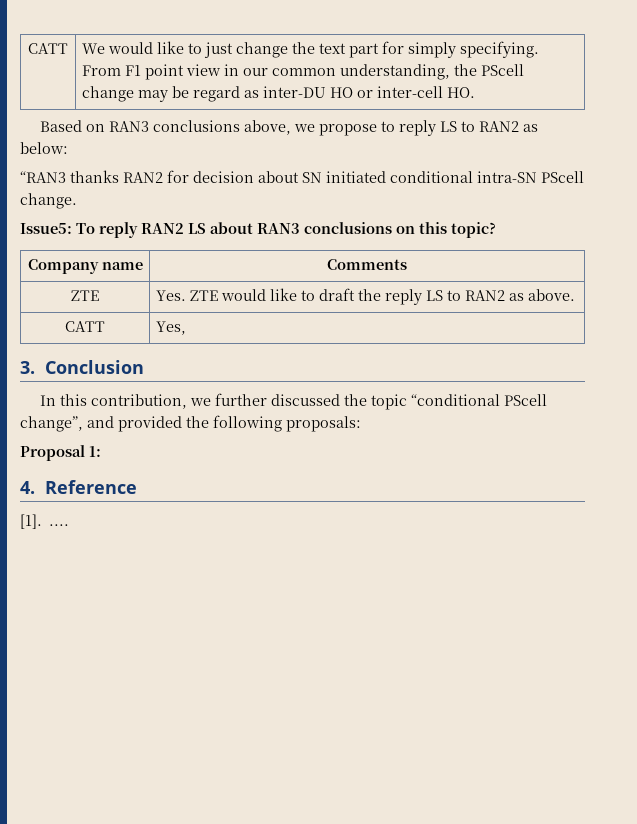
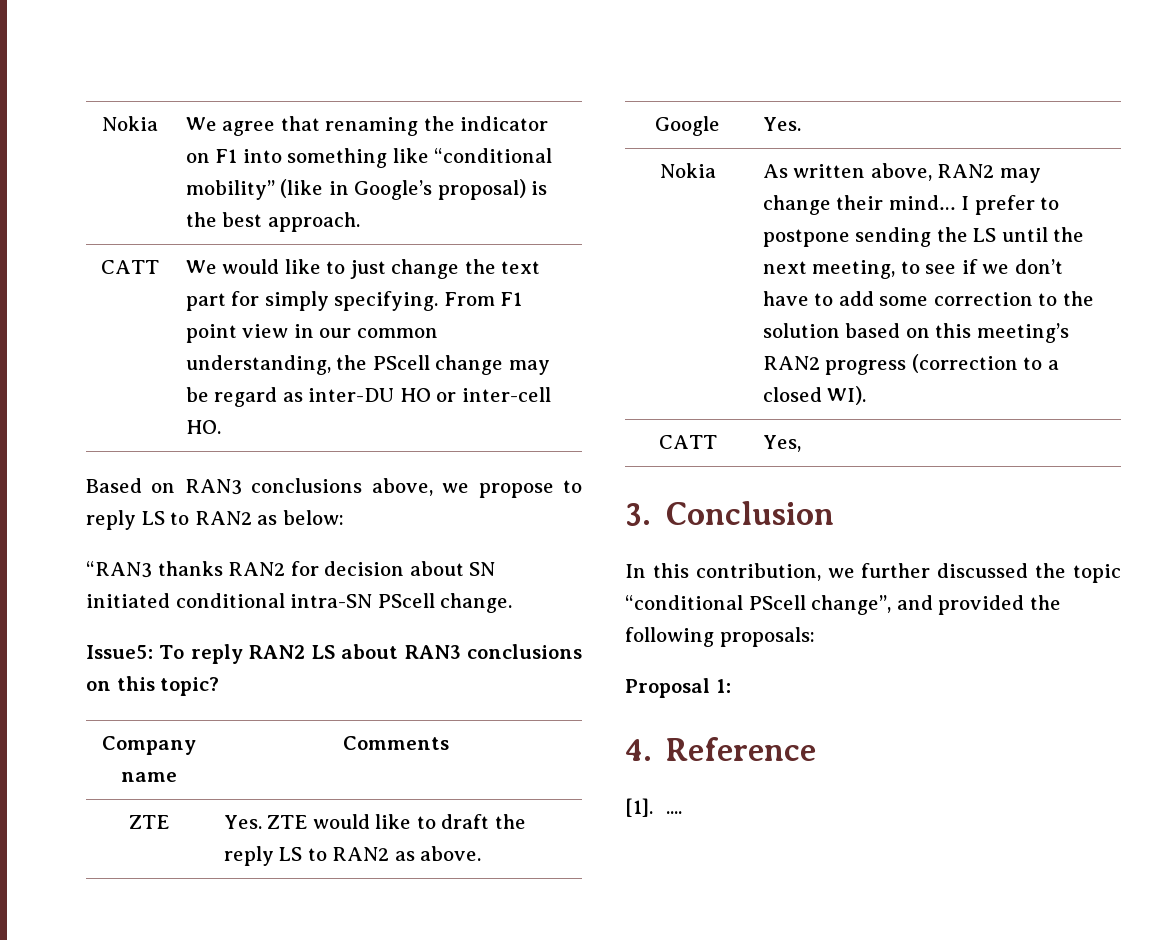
(28, 48) none -> [101,116,158,131] [185,116,549,136] [185,148,553,168] [185,179,548,200] [185,212,360,232] Nokia | We agree that renaming the indicator on F1 into something like “conditional mobility” (like in Google’s proposal) is the best approach. //
(576, 295) none -> [655,116,720,136] [762,117,801,131] [659,163,716,178] [762,163,1041,183] [762,195,1060,215] [762,227,1085,247] [762,259,1063,279] [762,291,1094,306] [762,323,1069,343] [762,354,1059,375] [762,386,867,405] // Google | Yes. // Nokia | As written above, RAN2 may change their mind… I prefer to postpone sending the LS until the next meeting, to see if we don’t have to add some correction to the solution based on this meeting’s RAN2 progress (correction to a closed WI).

